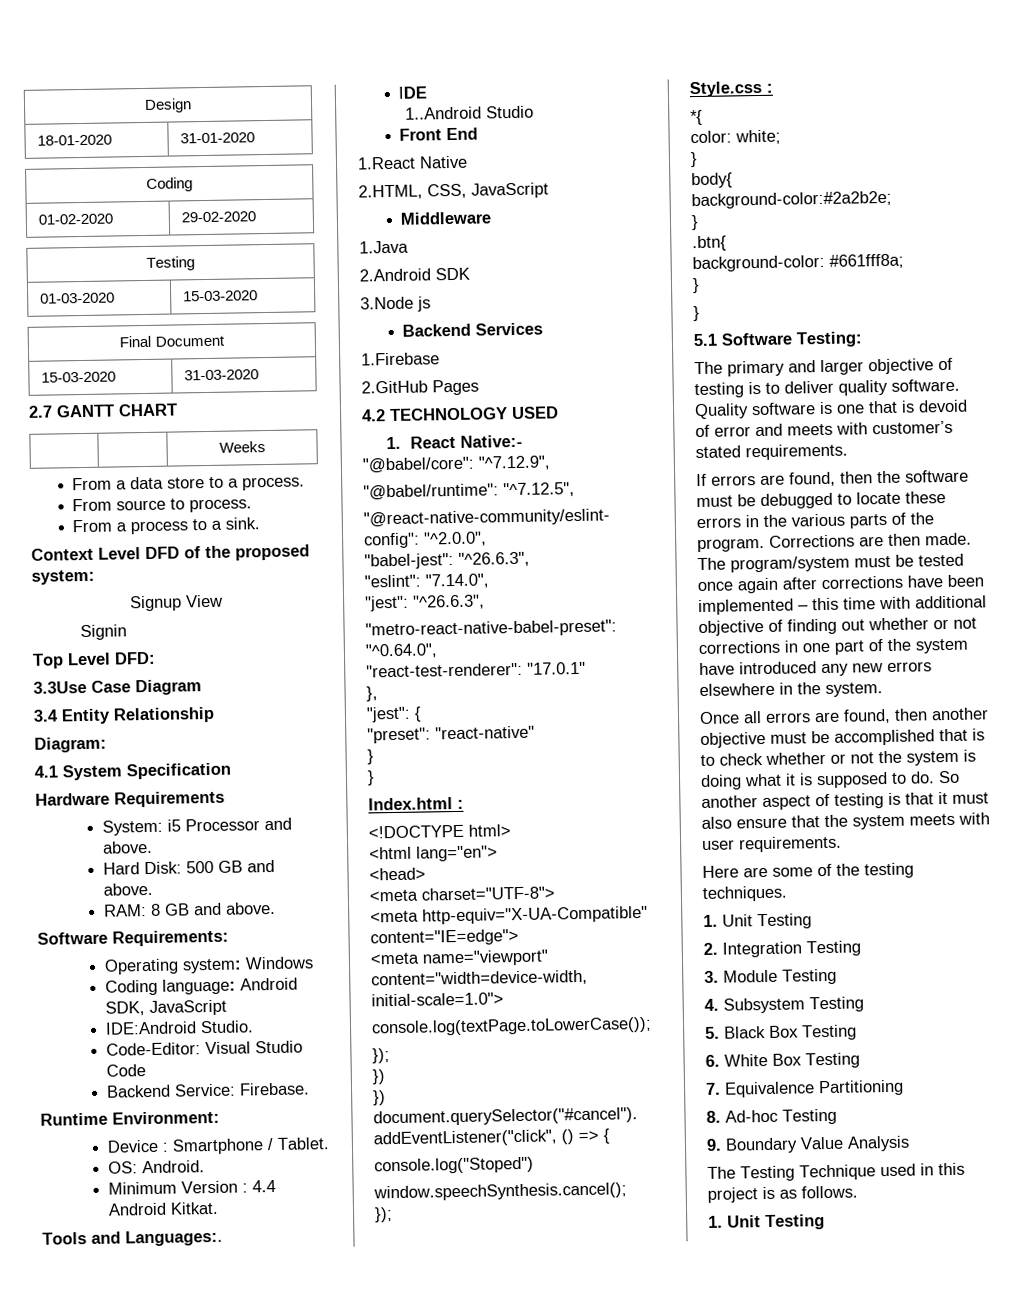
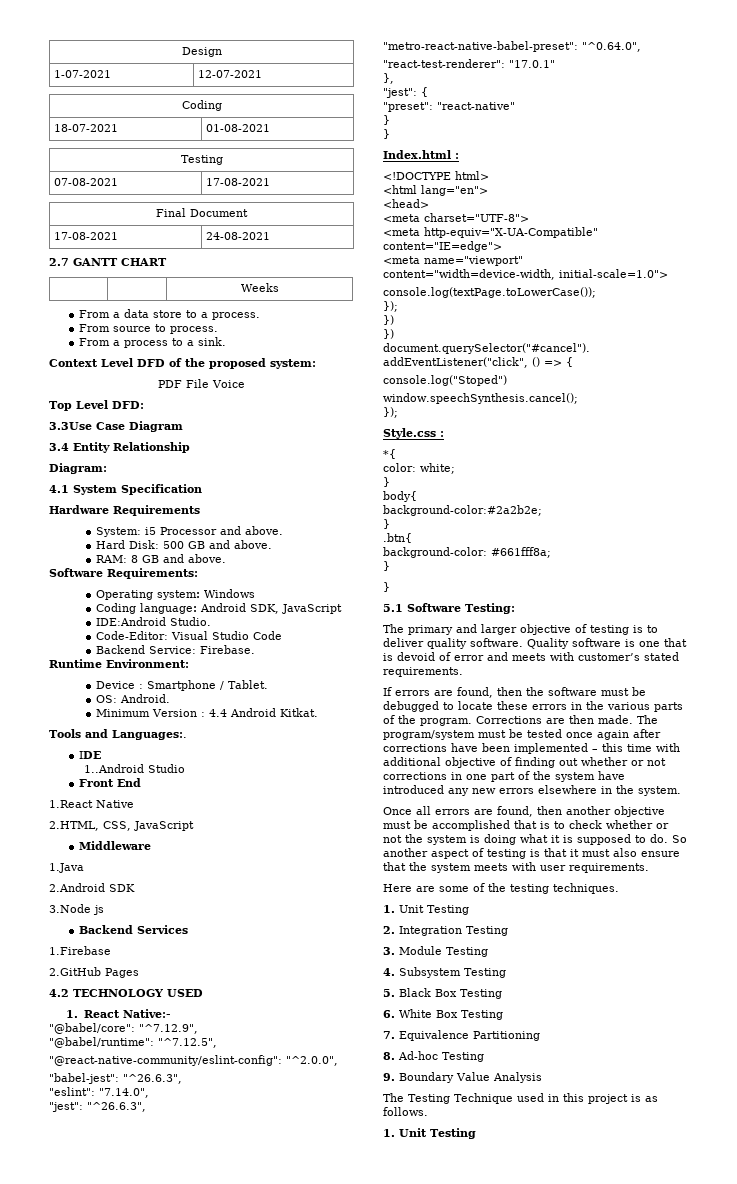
[36,134,112,146] [179,132,255,144] 18-01-2020 | 31-01-2020 -> [53,70,111,78] [197,70,262,78] 1-07-2021 | 12-07-2021
[37,213,113,225] [180,211,256,223] [146,256,195,271] [39,292,115,304] [182,290,258,302] 01-02-2020 | 29-02-2020 // Testing // 01-03-2020 | 15-03-2020 -> [53,124,118,132] [205,124,270,132] [180,155,223,165] [53,178,118,186] [205,178,270,186] 18-07-2021 | 01-08-2021 // Testing // 07-08-2021 | 17-08-2021
[40,371,116,383] [183,369,259,381] 15-03-2020 | 31-03-2020 -> [53,232,118,240] [205,232,270,240] 17-08-2021 | 24-08-2021
[129,594,223,612] [80,624,128,641] Signup View // Signin -> [158,379,245,388] PDF File Voice

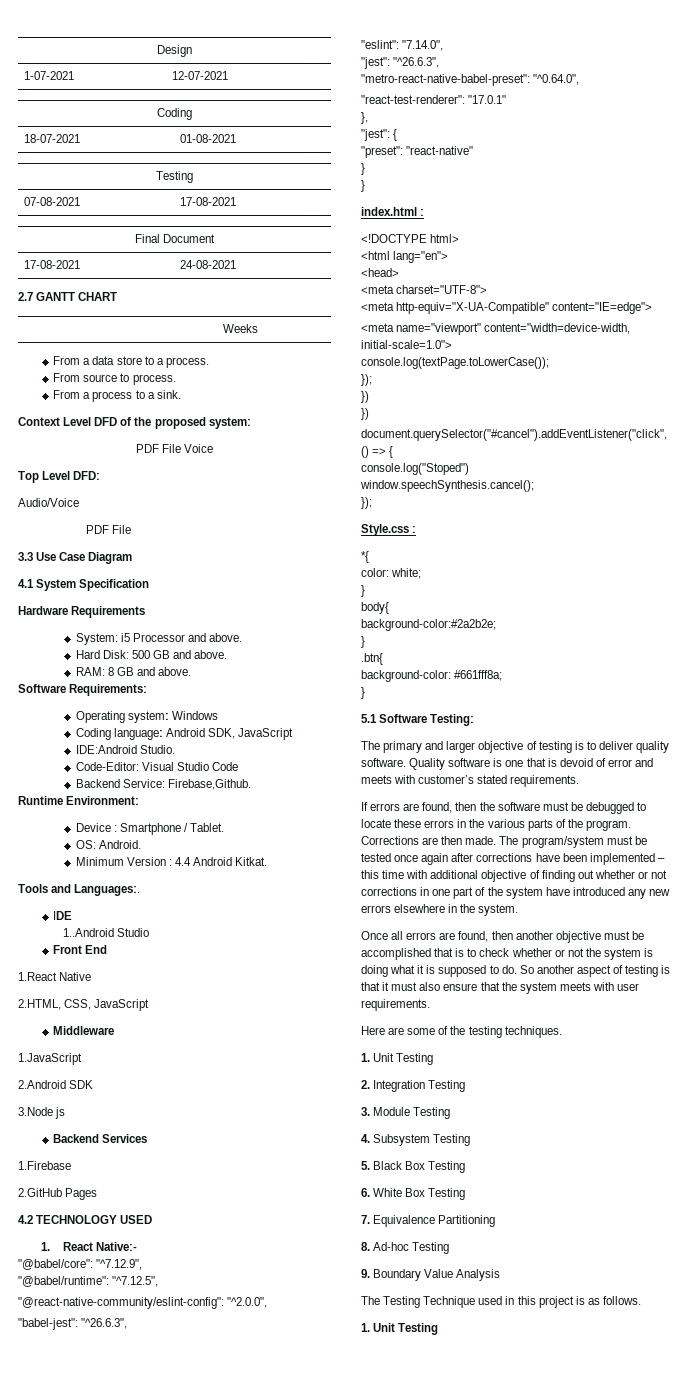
[49,421,183,432] [49,442,190,453] [49,463,107,474] 3.3Use Case Diagram // 3.4 Entity Relationship // Diagram: -> [18,498,79,507] [85,525,131,534] [18,552,133,564] Audio/Voice // PDF File // 3.3 Use Case Diagram
[199,645,255,654] Firebase. -> [167,779,251,790] Firebase,Github.
[49,863,84,873] 1.Java -> [18,1053,82,1065] 1.JavaScript
[383,150,451,159] Index.html -> [361,207,417,216] index.html
[383,582,390,592] // } -> (365, 693) none

